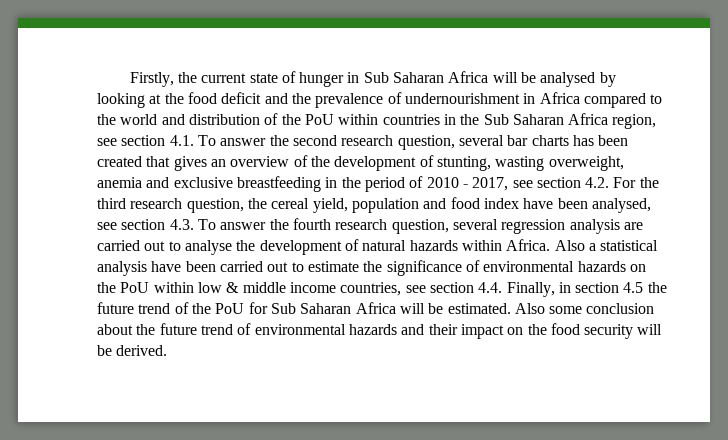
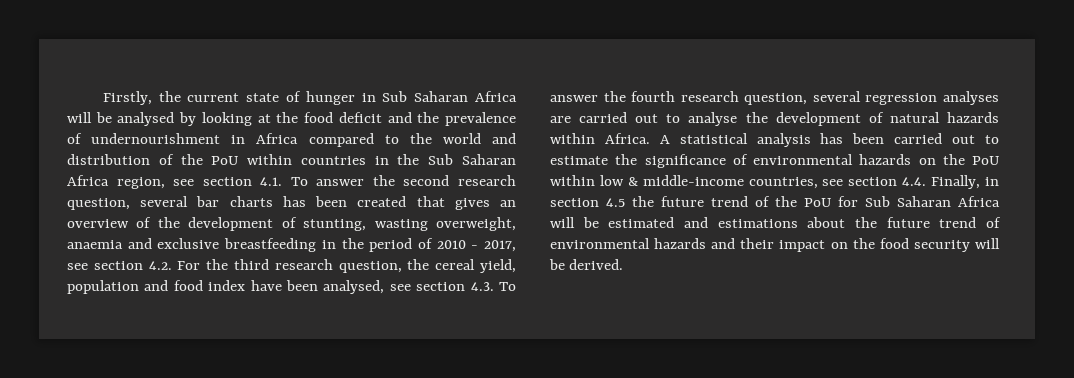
[97,177,142,188] anemia -> [67,240,123,249] anaemia
[569,219,620,234] analysis -> [943,91,999,105] analyses
[554,240,596,251] Also a -> [659,135,670,144] A
[151,261,182,272] have -> [820,133,844,144] has
[242,282,336,293] middle income -> [642,175,744,186] middle-income
[447,303,655,314] estimated. Also some conclusion -> [608,217,798,228] estimated and estimations

